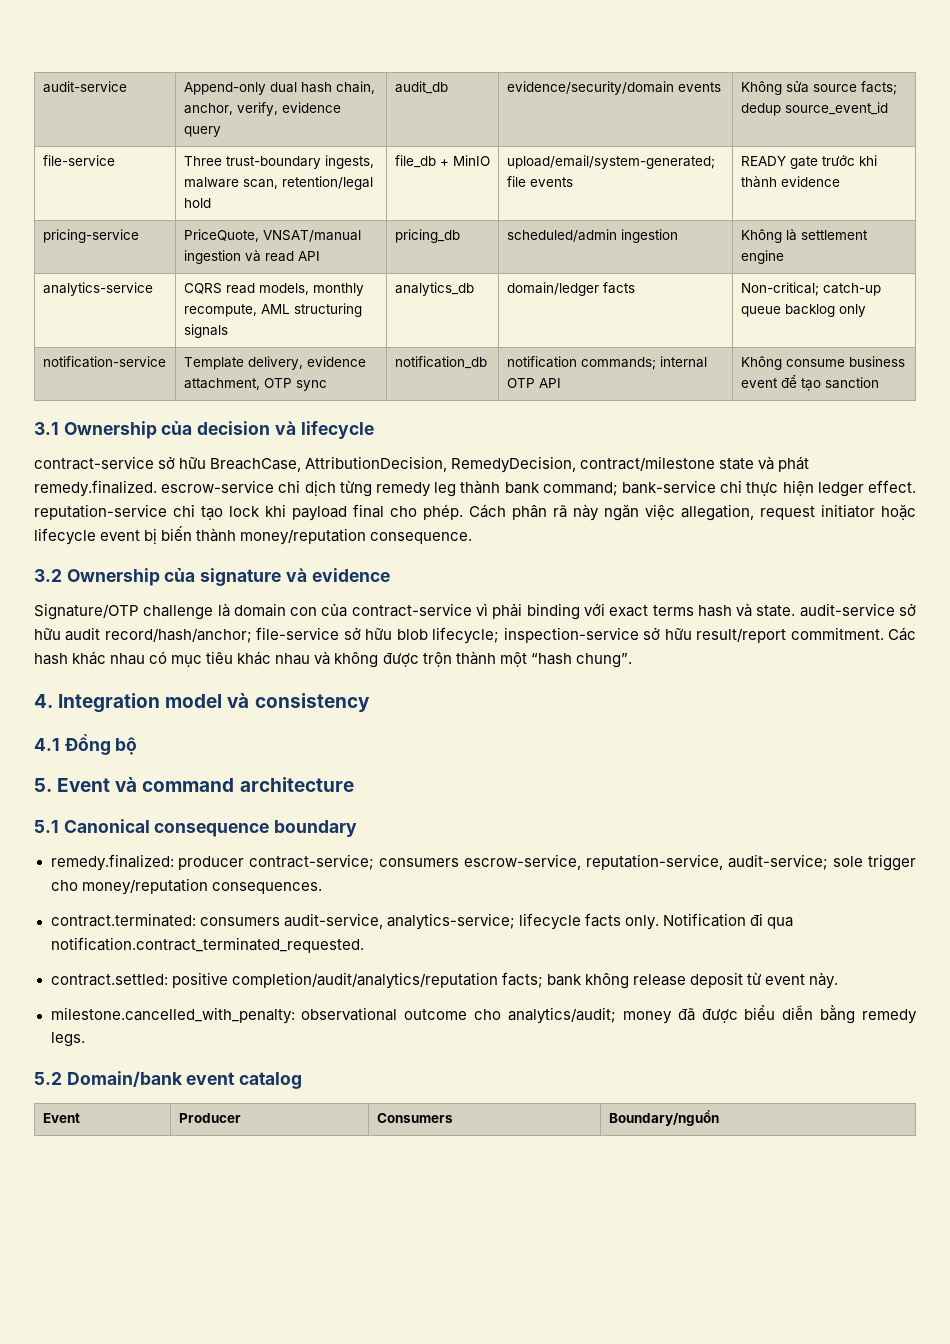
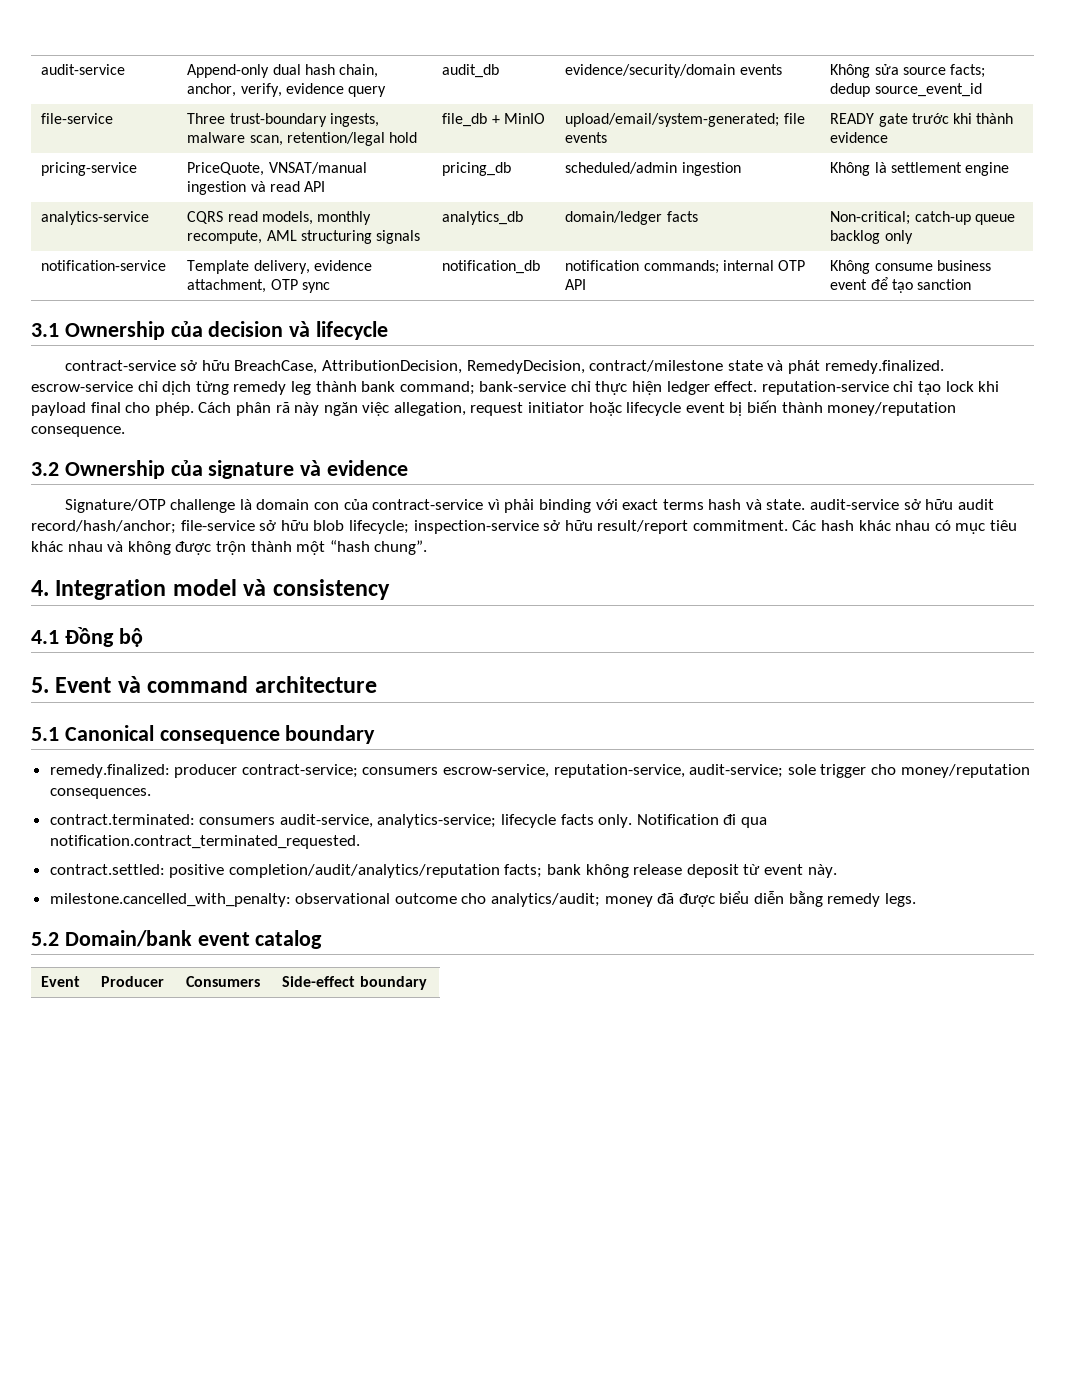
[608,1110,719,1126] Boundary/nguồn -> [282,976,427,990] Side-effect boundary

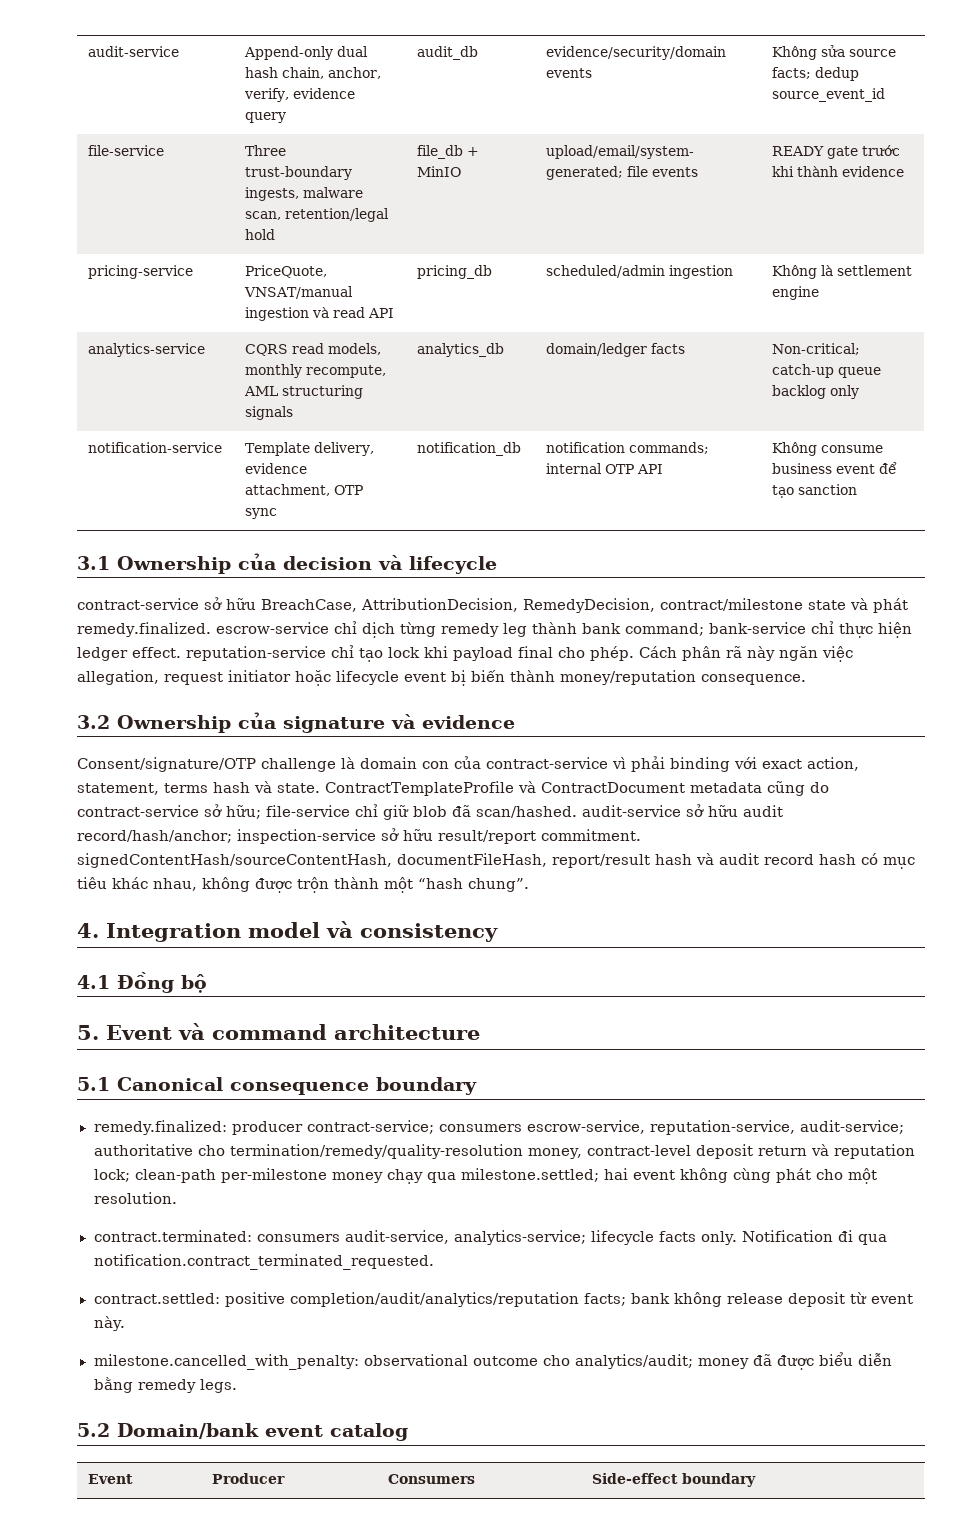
[64,499,166,513] Signature/OTP -> [77,757,256,772] Consent/signature/OTP
(659, 504) none -> [807,757,859,771] [77,783,159,795] action, statement,
(806, 504) none -> [325,781,829,796] [77,804,577,820] ContractTemplateProfile và ContractDocument metadata cũng do contract-service sở hữu; file-service chỉ giữ blob đã scan/hashed.
[180,520,409,534] file-service sở hữu blob lifecycle; -> (232, 836) none
[792,520,931,531] Các hash khác nhau -> [77,853,856,868] signedContentHash/sourceContentHash, documentFileHash, report/result hash và audit record hash
[67,541,124,552] nhau và -> [153,878,197,891] nhau,
[787,764,1030,778] [49,788,151,799] sole trigger cho money/reputation consequences. -> [93,1144,916,1159] [93,1168,877,1184] [93,1192,177,1204] authoritative cho termination/remedy/quality-resolution money, contract-level deposit return và reputation lock; clean-path per-milestone money chạy qua milestone.settled; hai event không cùng phát cho một resolution.

